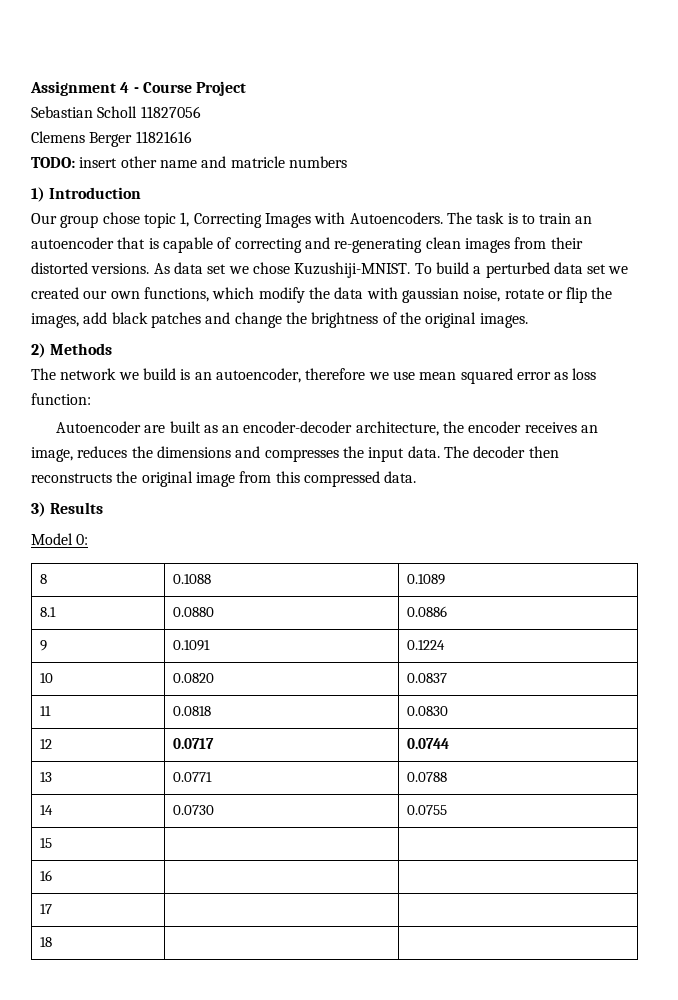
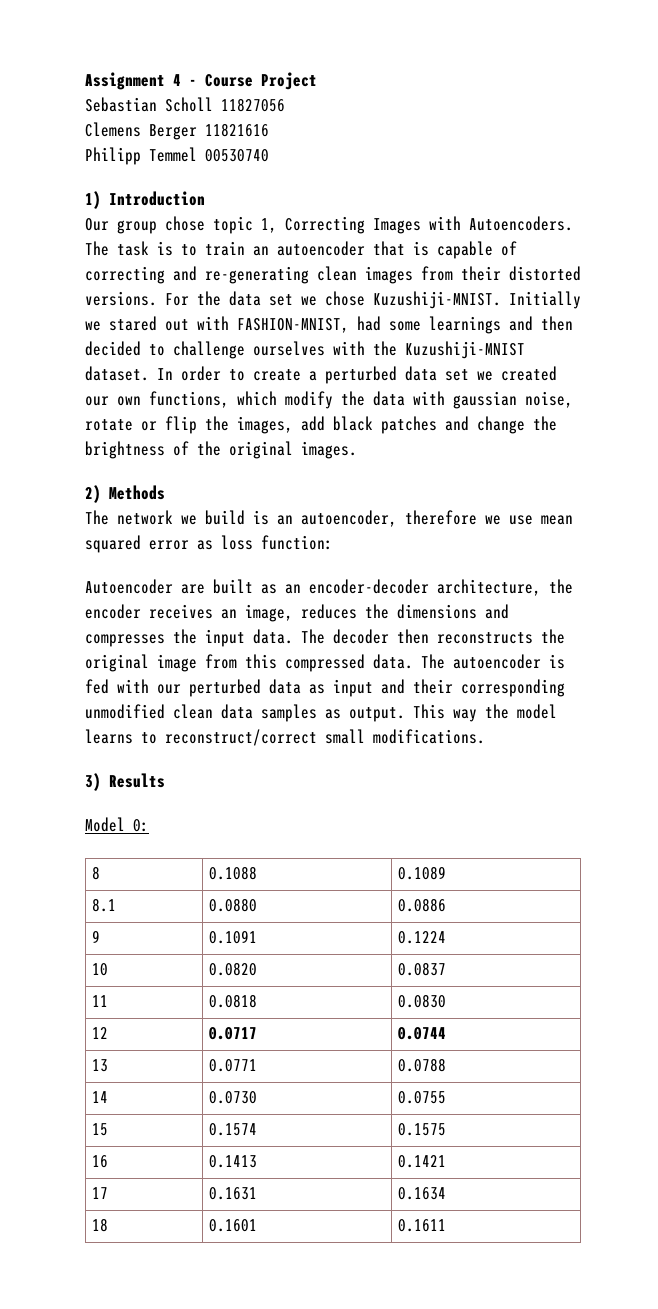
[31,156,347,168] TODO: insert other name and matricle numbers -> [85,147,269,165] Philipp Temmel 00530740
[153,263,170,274] As -> [165,291,221,306] For the
[414,262,469,274] To build -> [509,291,581,309] [85,316,573,334] [85,341,525,359] [85,366,301,381] Initially we stared out with FASHION-MNIST, had some learnings and then decided to challenge ourselves with the Kuzushiji-MNIST dataset. In order to create
(417, 477) none -> [421,654,565,669] [85,679,565,697] [85,704,557,722] [85,729,485,746] The autoencoder is fed with our perturbed data as input and their corresponding unmodified clean data samples as output. This way the model learns to reconstruct/correct small modifications.
(53, 843) | -> [209,1123,258,1136] [398,1123,447,1136] 0.1574 | 0.1575
(53, 875) | -> [209,1155,258,1168] [398,1155,447,1168] 0.1413 | 0.1421
(53, 909) | -> [209,1187,258,1200] [398,1187,447,1200] 0.1631 | 0.1634
(53, 942) | -> [209,1219,258,1232] [398,1219,447,1232] 0.1601 | 0.1611

